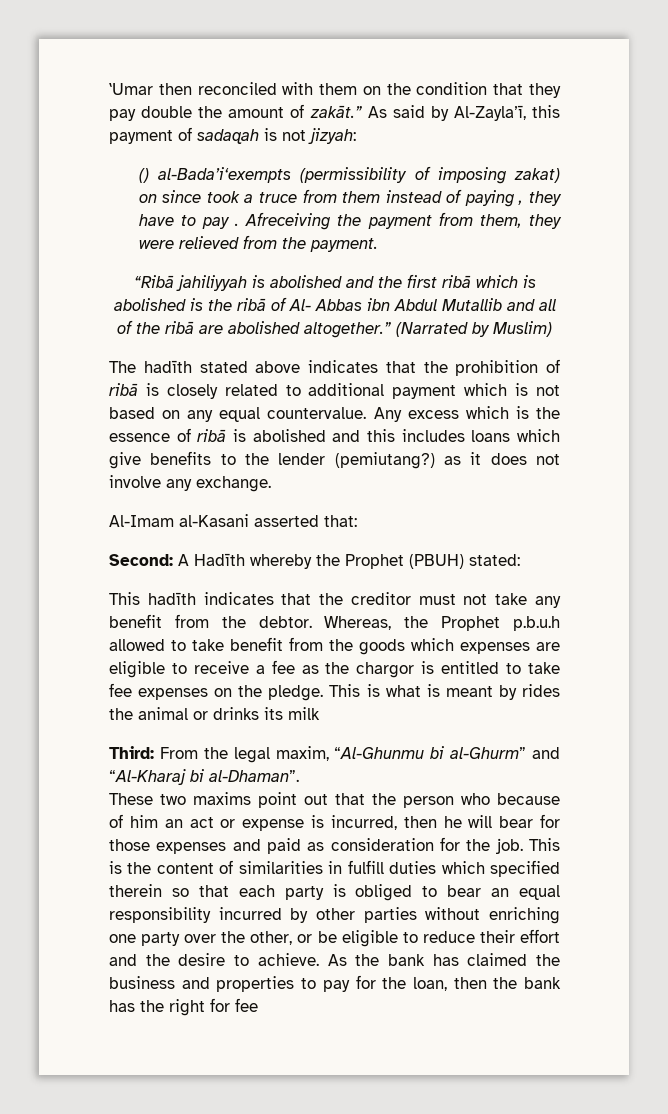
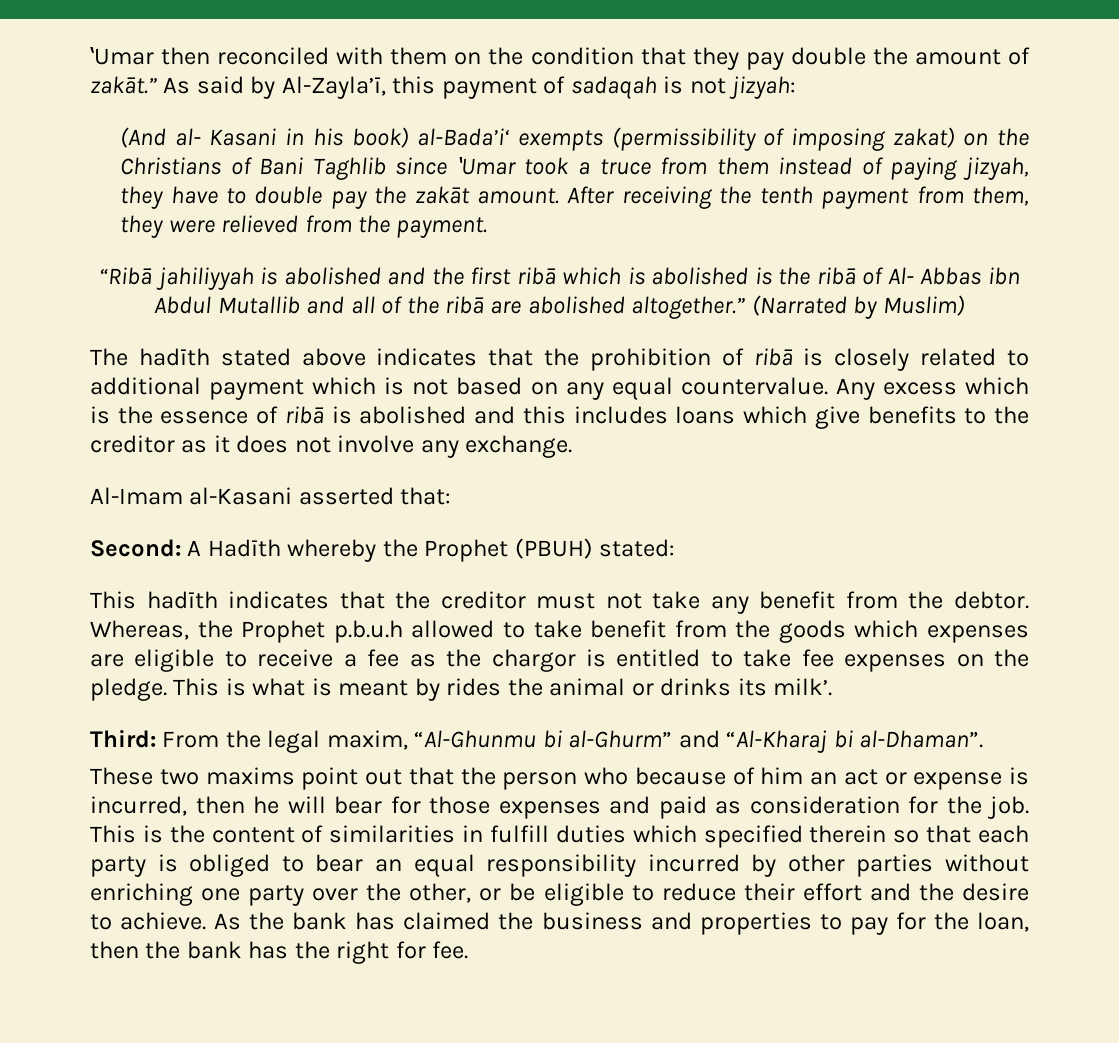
[138,167,291,183] () al-Bada’i‘exempts -> [120,127,603,151] (And al- Kasani in his book) al-Bada’i‘ exempts
[162,190,202,203] since -> [996,128,1029,146] [120,157,516,180] the Christians of Bani Taghlib since ‛Umar
[518,200,524,205] , -> [962,157,1029,180] jizyah,
[202,212,362,230] pay . Afreceiving the -> [254,186,813,209] double pay the zakāt amount. After receiving the tenth
[278,452,435,469] lender (pemiutang?) -> [90,435,175,453] creditor
[288,707,320,720] milk -> [773,678,833,696] milk’.
[235,998,258,1012] fee -> [432,941,469,959] fee.

